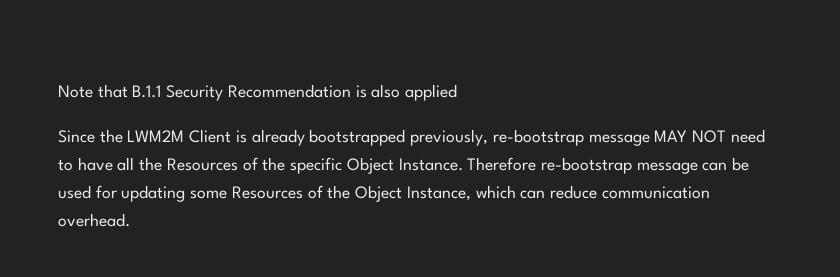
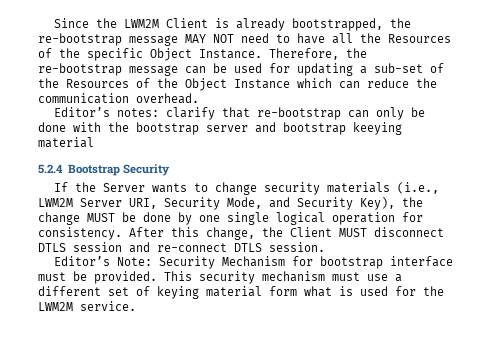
[58,84,458,101] Note that B.1.1 Security Recommendation is also applied // -> (54, 23) none
[309,129,489,146] bootstrapped previously, -> [292,18,412,31] bootstrapped, the
[467,157,537,171] Therefore -> [269,48,367,60] Therefore, the
[190,190,228,199] some -> [360,63,444,74] [38,78,59,88] a sub-set of the
[406,186,471,201] Instance, -> [234,79,290,89] Instance
(597, 192) none -> [416,78,437,88] the
(130, 220) none -> [54,107,426,120] [38,122,402,135] [38,137,94,148] [38,164,170,176] [54,182,440,195] [38,197,423,210] [38,212,423,225] [38,227,444,240] [38,242,325,253] [54,256,454,269] [38,271,402,284] [38,286,444,299] [38,301,136,311] // Editor’s notes: clarify that re-bootstrap can only be done with the bootstrap server and bootstrap keeying material // 5.2.4 Bootstrap Security // If the Server wants to change security materials (i.e., LWM2M Server URI, Security Mode, and Security Key), the change MUST be done by one single logical operation for consistency. After this change, the Client MUST disconnect DTLS session and re-connect DTLS session. // Editor’s Note: Security Mechanism for bootstrap interface must be provided. This security mechanism must use a different set of keying material form what is used for the LWM2M service.

